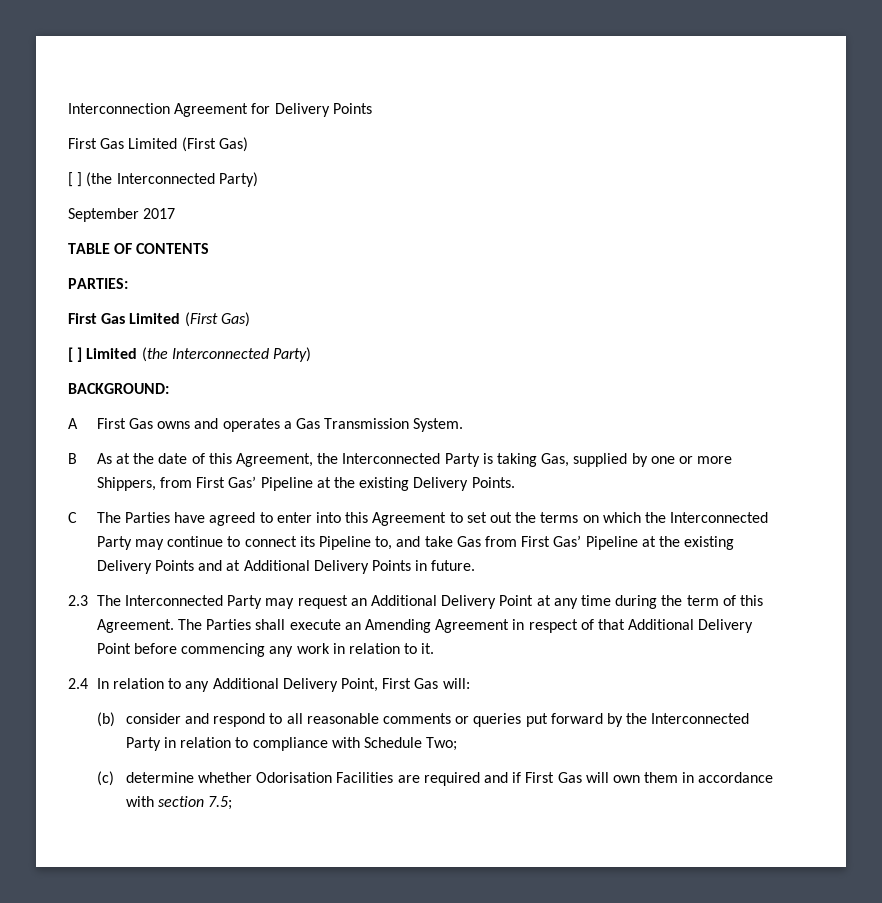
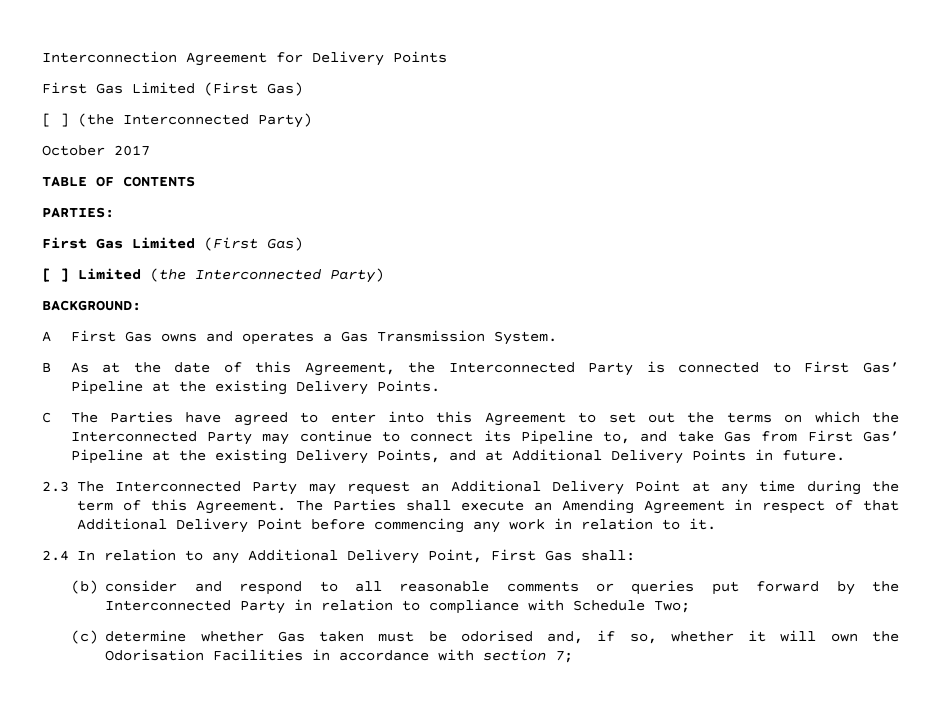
[68,208,139,222] September -> [42,145,105,156] October
[496,453,733,467] [96,477,193,491] taking Gas, supplied by one or more Shippers, from -> [678,362,791,373] connected to
[155,560,195,571] Points -> [376,449,440,463] Points,
[442,678,470,689] will: -> [580,550,635,561] shall:
[256,772,679,786] Odorisation Facilities are required and if First Gas will own them -> [277,630,899,644] [105,649,304,661] Gas taken must be odorised and, if so, whether it will own the Odorisation Facilities
[208,796,233,810] 7.5; -> [555,651,574,663] 7;

